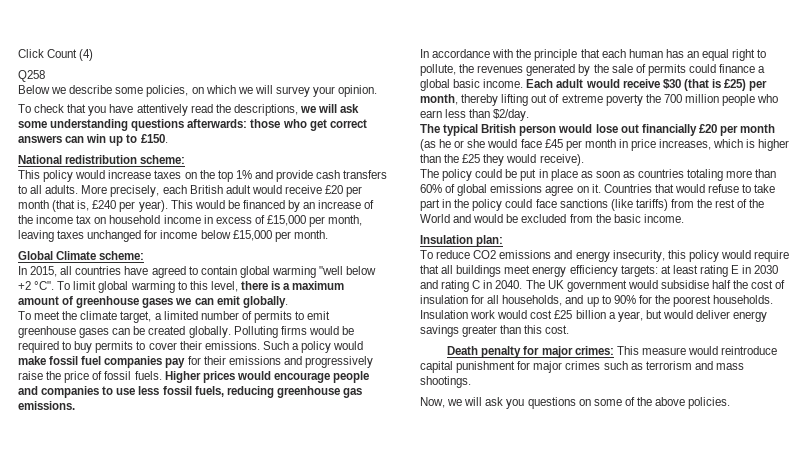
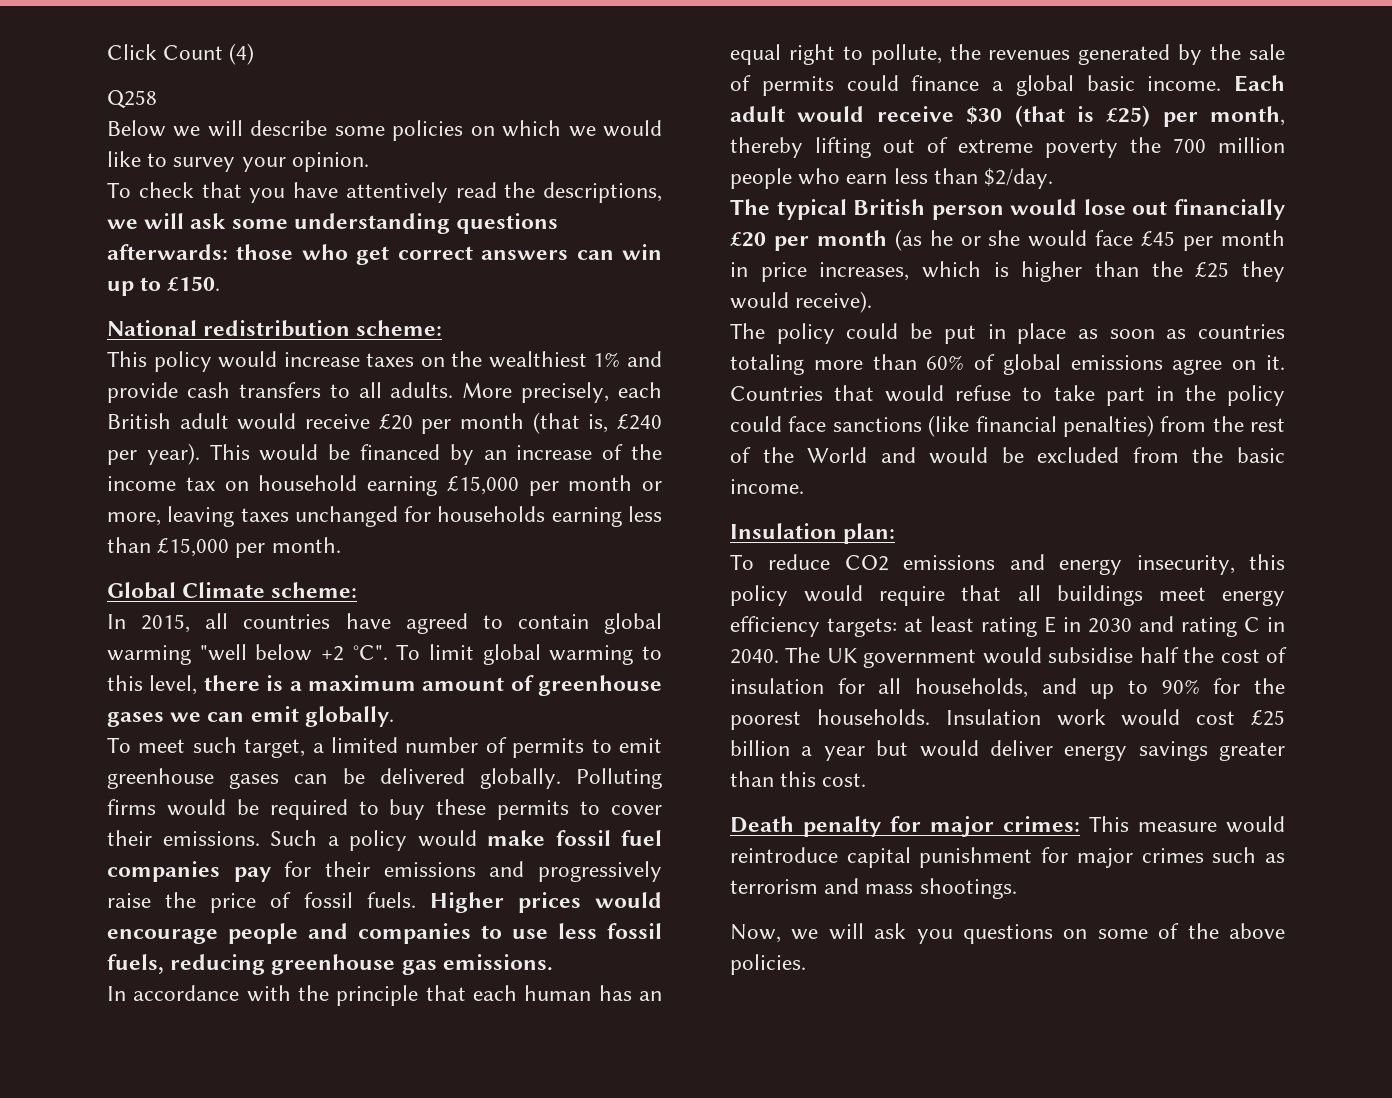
(67, 90) none -> [207,120,243,137] will
[146,85,189,97] policies, -> [392,120,464,141] policies
[254,85,273,94] will -> [603,120,663,137] [107,151,168,167] would like to
[217,170,233,182] top -> [488,351,587,368] wealthiest
[163,215,363,227] [18,230,231,242] income in excess of £15,000 per month, leaving taxes unchanged for income below -> [367,475,662,496] [107,506,662,527] [107,537,151,553] earning £15,000 per month or more, leaving taxes unchanged for households earning less than
[62,311,118,320] the climate -> [192,737,237,753] such
[148,326,186,335] created -> [379,768,465,784] delivered
(93, 347) none -> [436,799,487,815] these
[635,199,668,211] tariffs) -> [975,415,1154,437] financial penalties)
[617,311,643,322] year, -> [823,746,865,761] year

